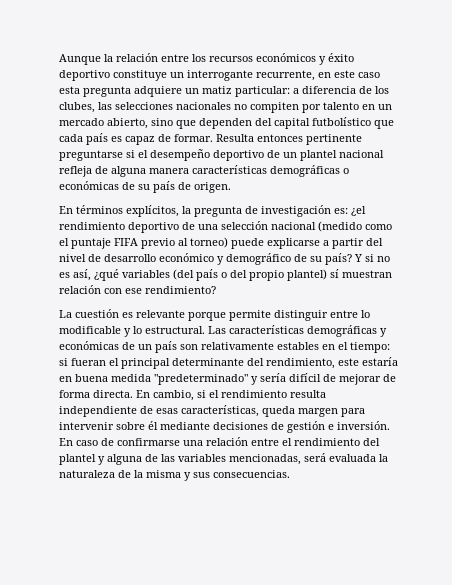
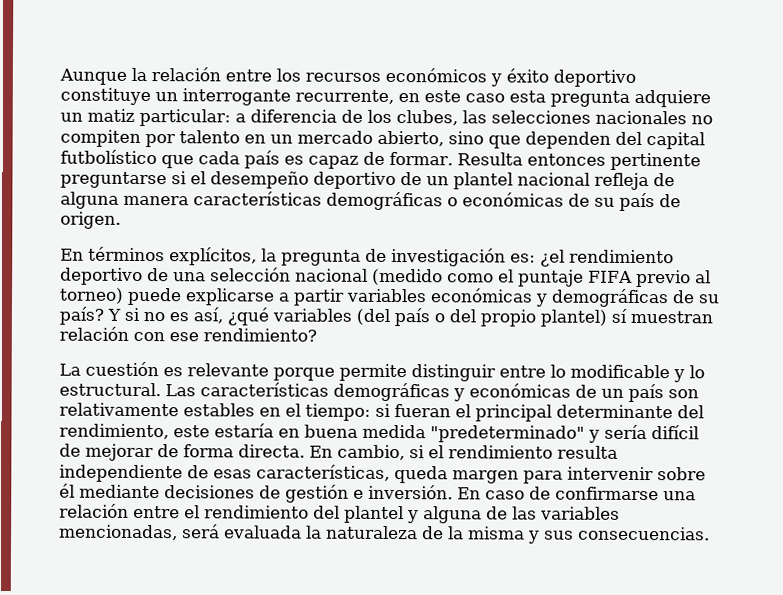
[366,238,383,246] [59,253,291,265] del nivel de desarrollo económico y demográfico -> [346,288,669,308] variables económicas y demográficas

